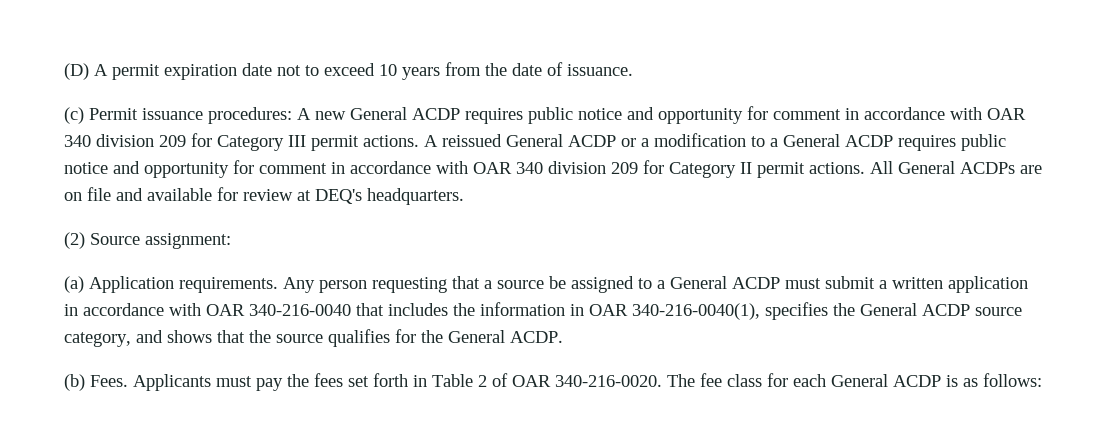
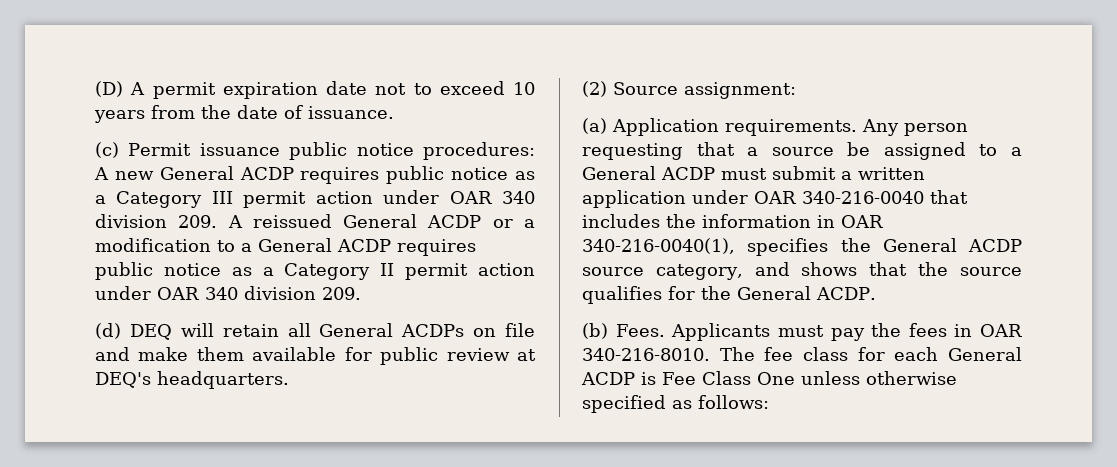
(203, 114) none -> [289,142,414,160] public notice
[627,106,1026,124] [64,133,419,151] and opportunity for comment in accordance with OAR 340 division 209 for Category III permit actions. -> [515,171,535,180] [95,190,535,208] [95,214,218,228] as a Category III permit action under OAR 340 division 209.
[113,160,893,178] and opportunity for comment in accordance with OAR 340 division 209 for Category II permit actions. All -> [231,263,535,280] [95,286,361,300] [95,323,311,340] as a Category II permit action under OAR 340 division 209. // (d) DEQ will retain all
[1020,165,1042,174] are -> (465, 330) none
(143, 194) none -> [138,347,244,361] make them
(238, 194) none -> [380,347,439,365] public
[64,303,201,316] in accordance with -> [692,190,748,204] under
[348,373,662,387] set forth in Table 2 of OAR 340-216-0020. -> [954,324,1022,337] [582,348,710,361] in OAR 340-216-8010.
(958, 381) none -> [662,371,957,385] [582,395,666,413] Fee Class One unless otherwise specified

